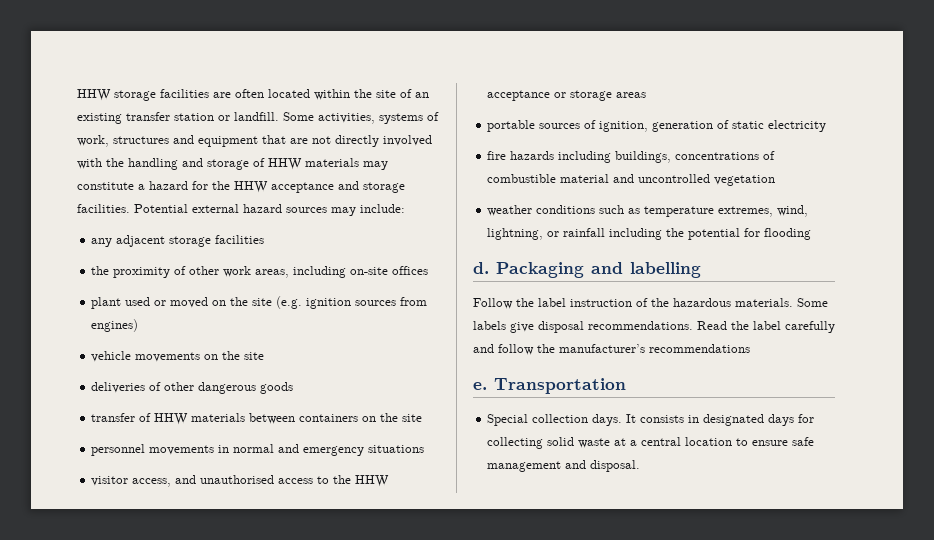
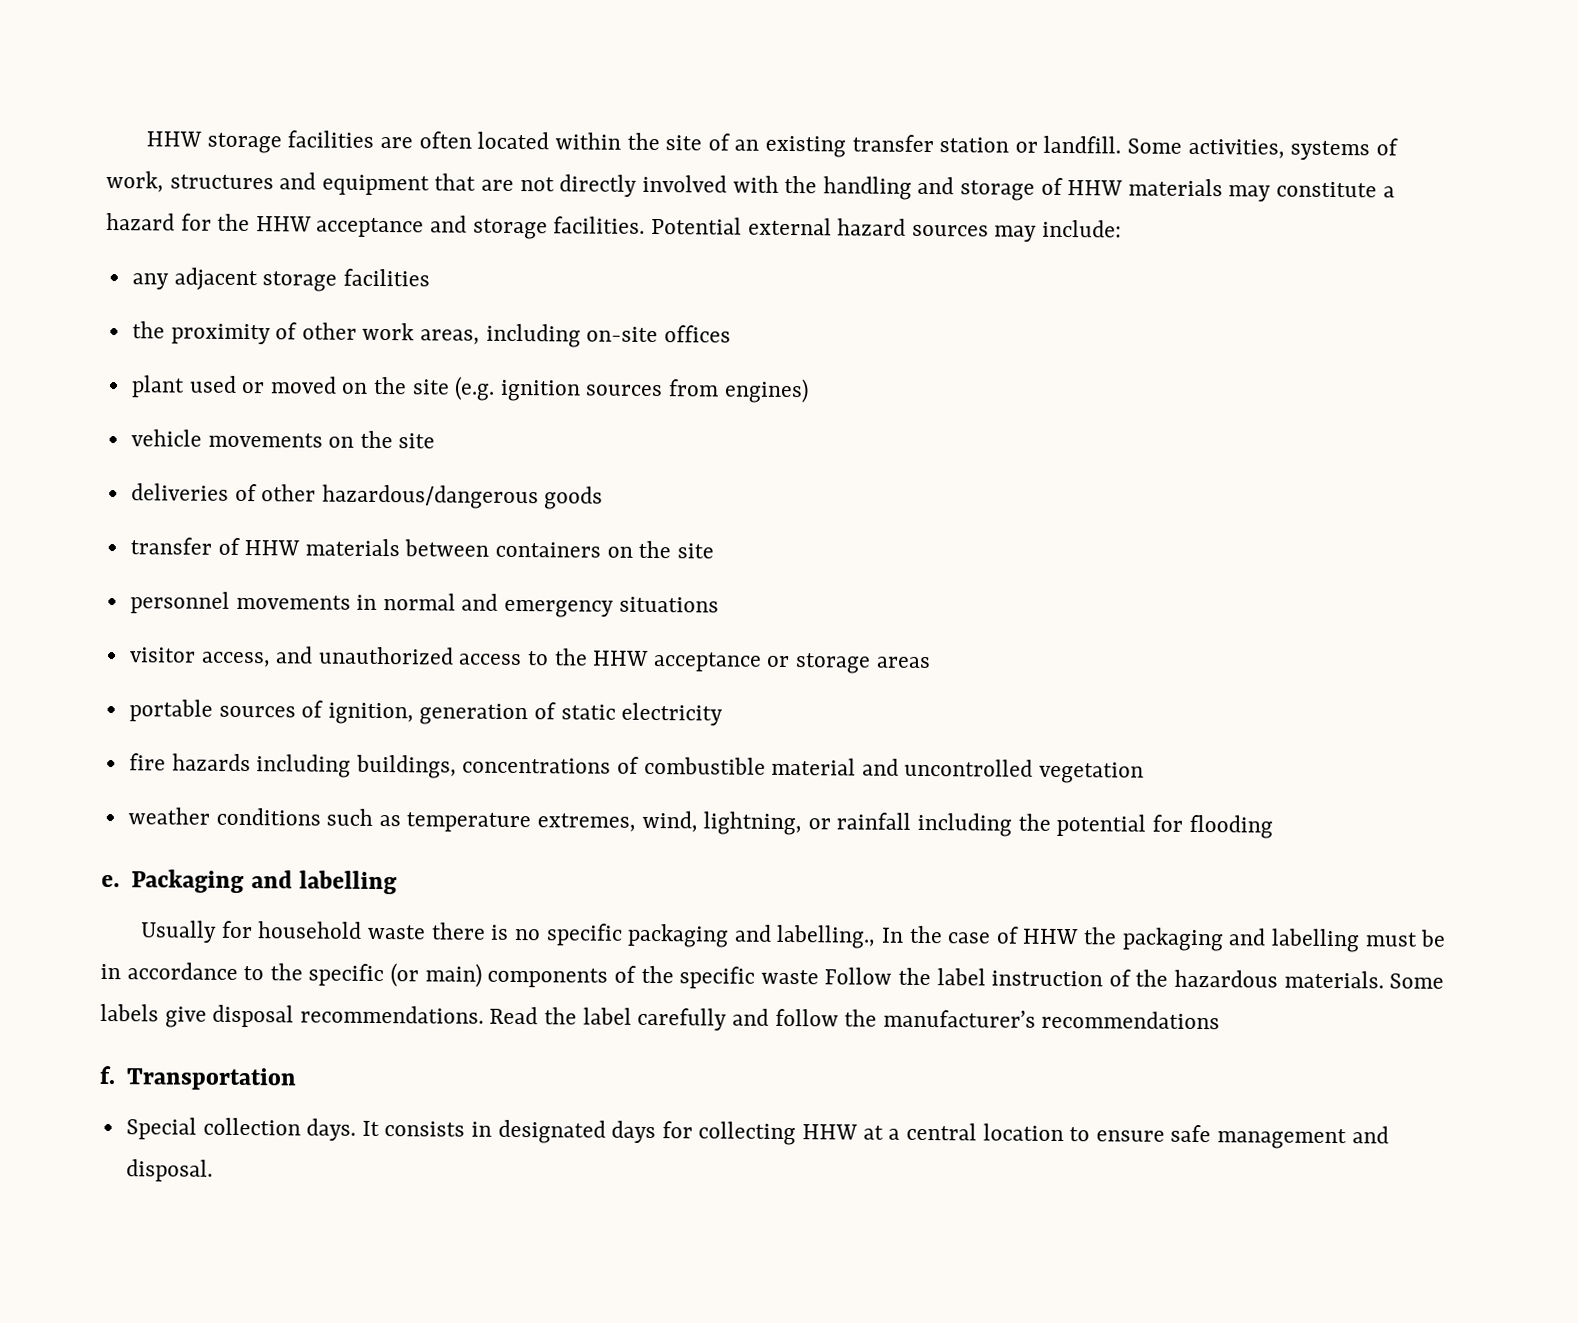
[198,382,257,394] dangerous -> [321,484,539,510] hazardous/dangerous
[200,475,275,484] unauthorised -> [317,646,454,665] unauthorized
[473,262,489,274] d. -> [101,874,120,888] e.
(701, 270) none -> [140,920,1447,953] [100,962,819,989] Usually for household waste there is no specific packaging and labelling., In the case of HHW the packaging and labelling must be in accordance to the specific (or main) components of the specific waste
[473,382,487,390] e. -> [99,1065,116,1085] f.
[547,437,611,448] solid waste -> [802,1124,859,1140] HHW

